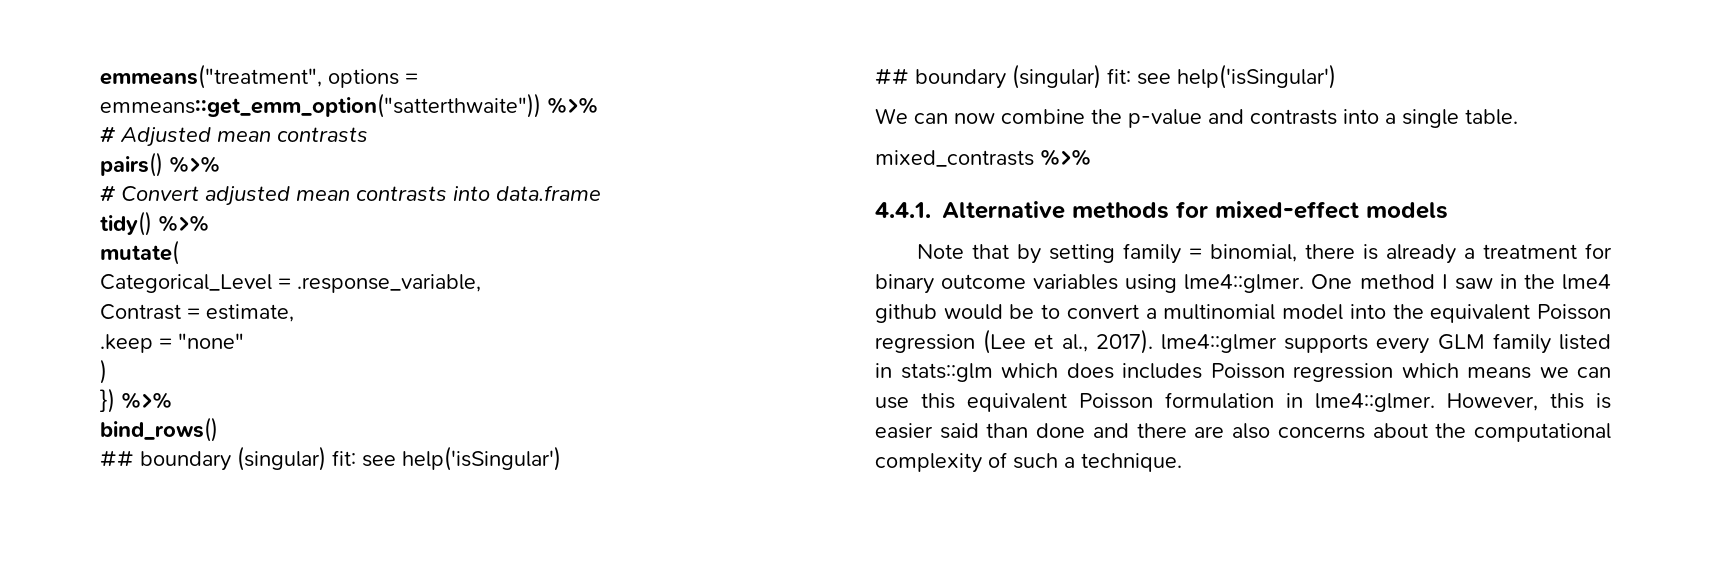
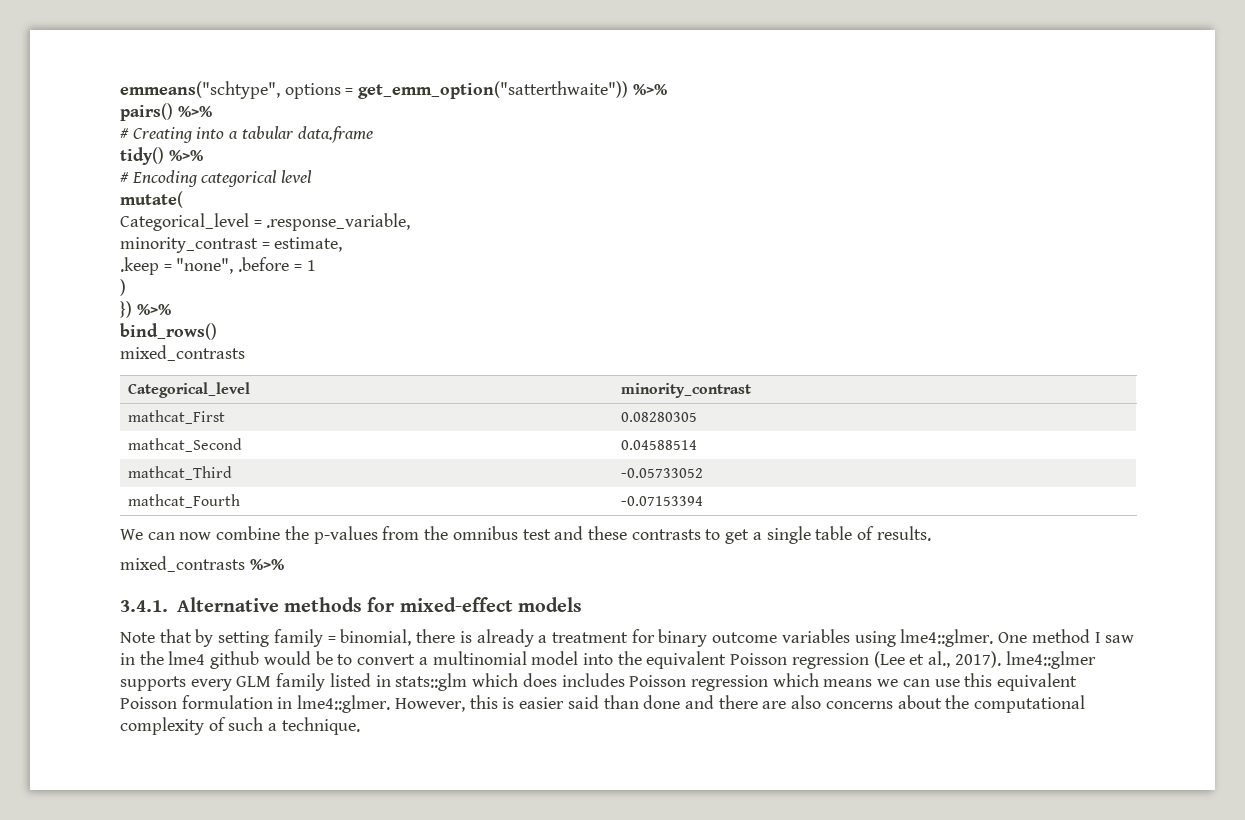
[100,64,322,89] emmeans("treatment", -> [120,81,280,99] emmeans("schtype",
[100,93,599,118] [100,126,368,147] emmeans::get_emm_option("satterthwaite")) %>% // # Adjusted mean contrasts -> [358,81,667,99] get_emm_option("satterthwaite")) %>%
[121,186,490,206] Convert adjusted mean contrasts into -> [132,126,294,143] Creating into a tabular
(210, 223) none -> [120,170,313,187] // # Encoding categorical level
[100,274,272,293] Categorical_Level -> [120,213,249,231] Categorical_level
[100,304,181,320] Contrast -> [120,237,258,253] minority_contrast
[178,333,244,349] "none" -> [176,257,316,274] "none", .before = 1
[100,446,561,471] [875,64,1336,89] ## boundary (singular) fit: see help('isSingular') // ## boundary (singular) fit: see help('isSingular') -> [120,345,245,361] [127,382,250,398] [620,383,751,398] [127,410,225,424] [620,412,697,422] [127,438,242,452] [620,440,697,450] [127,466,232,480] [620,468,703,478] [127,494,240,508] [620,496,703,506] mixed_contrasts // Categorical_level | minority_contrast // mathcat_First | 0.08280305 // mathcat_Second | 0.04588514 // mathcat_Third | -0.05733052 // mathcat_Fourth | -0.07153394
[1128,109,1518,128] p-value and contrasts into a single table. -> [313,526,931,544] p-values from the omnibus test and these contrasts to get a single table of results.
[875,202,931,218] 4.4.1. -> [120,600,168,612] 3.4.1.

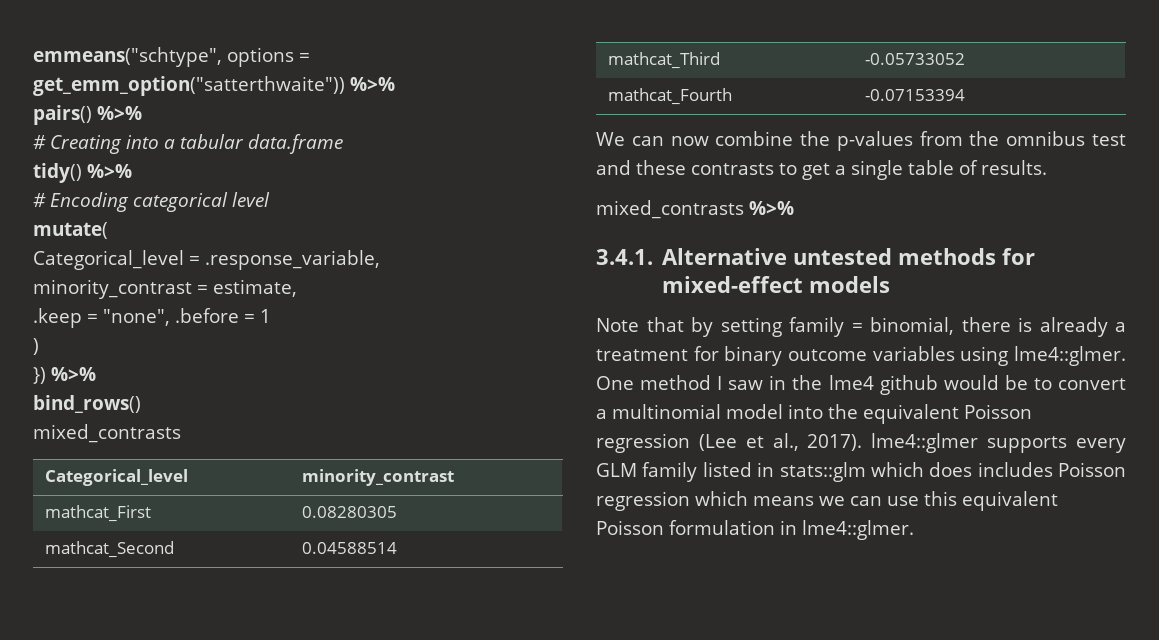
(279, 604) none -> [793,248,893,265] untested
[394,695,1086,713] [120,717,360,735] However, this is easier said than done and there are also concerns about the computational complexity of such a technique. -> (914, 530) none

